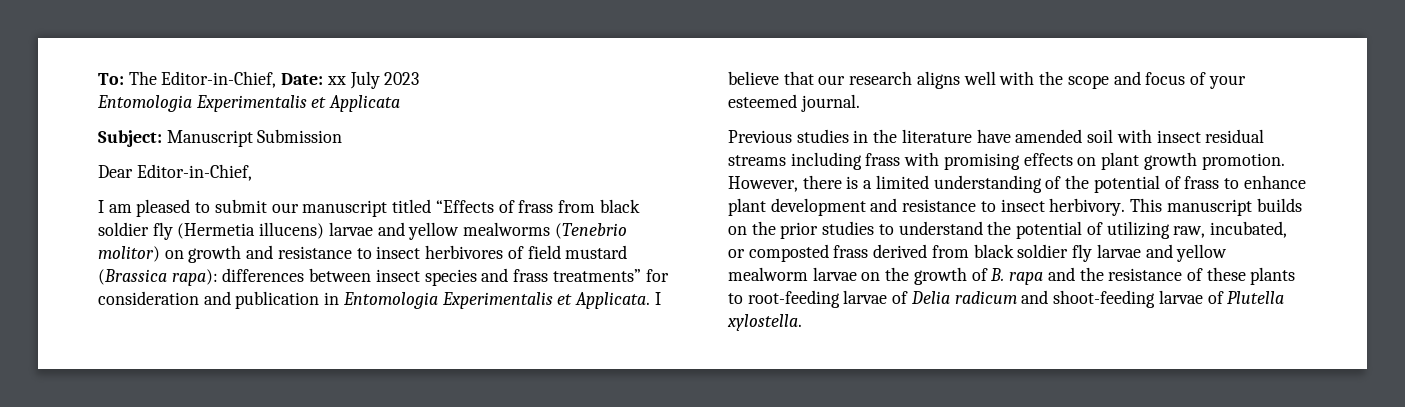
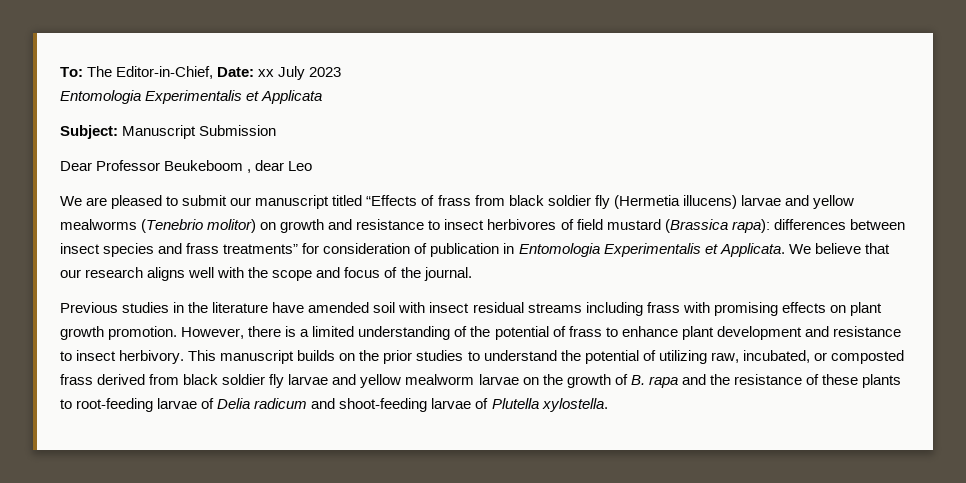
[136,164,252,181] [98,200,132,213] Editor-in-Chief, // I am -> [96,160,313,173] [60,196,108,206] Professor Beukeboom , dear Leo // We are
[203,291,231,305] and -> [414,243,428,254] of
[654,292,661,305] I -> [788,244,811,254] We
[1208,75,1246,89] [728,94,797,108] your esteemed -> [400,267,421,278] the

